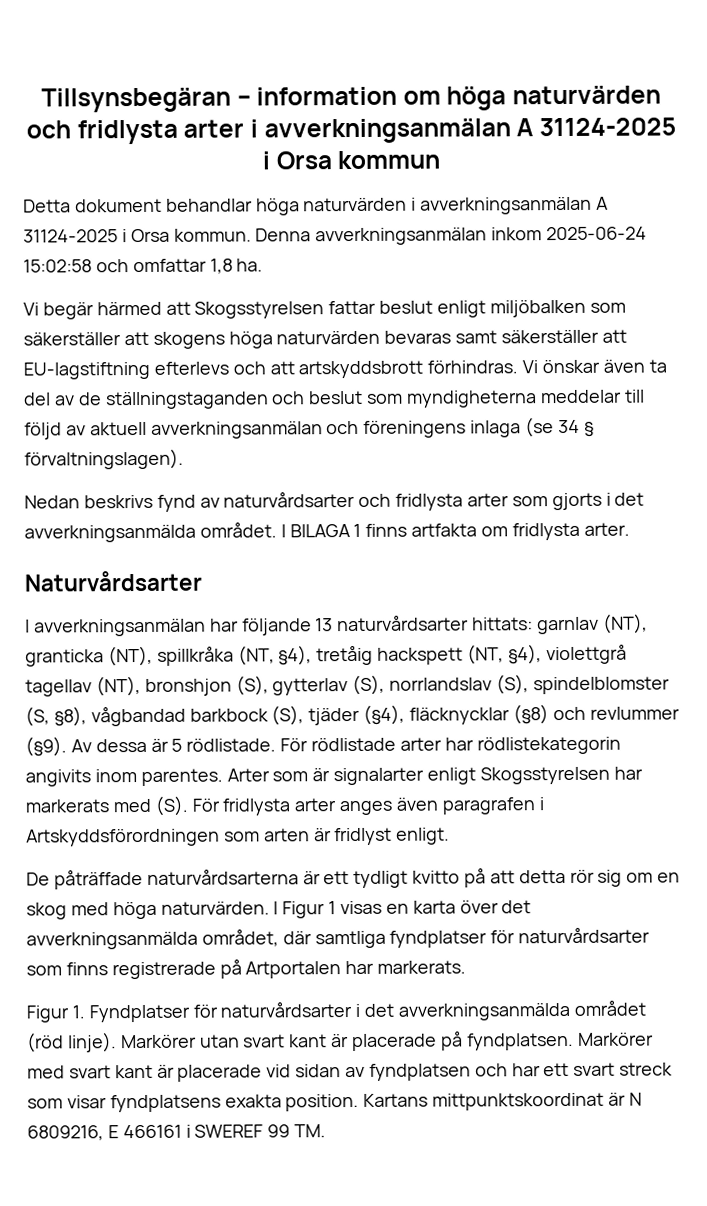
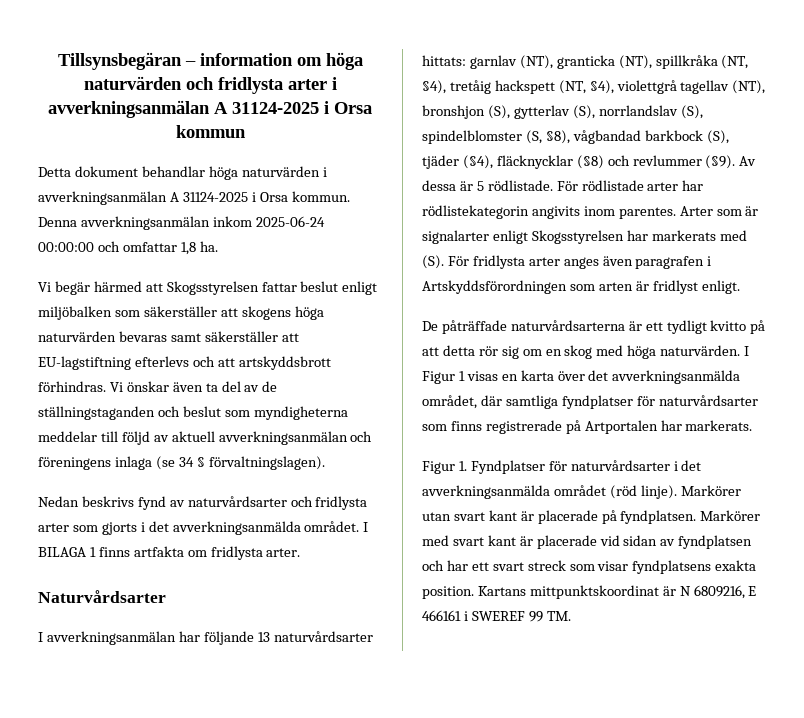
[23,259,92,273] 15:02:58 -> [38,242,94,252] 00:00:00

